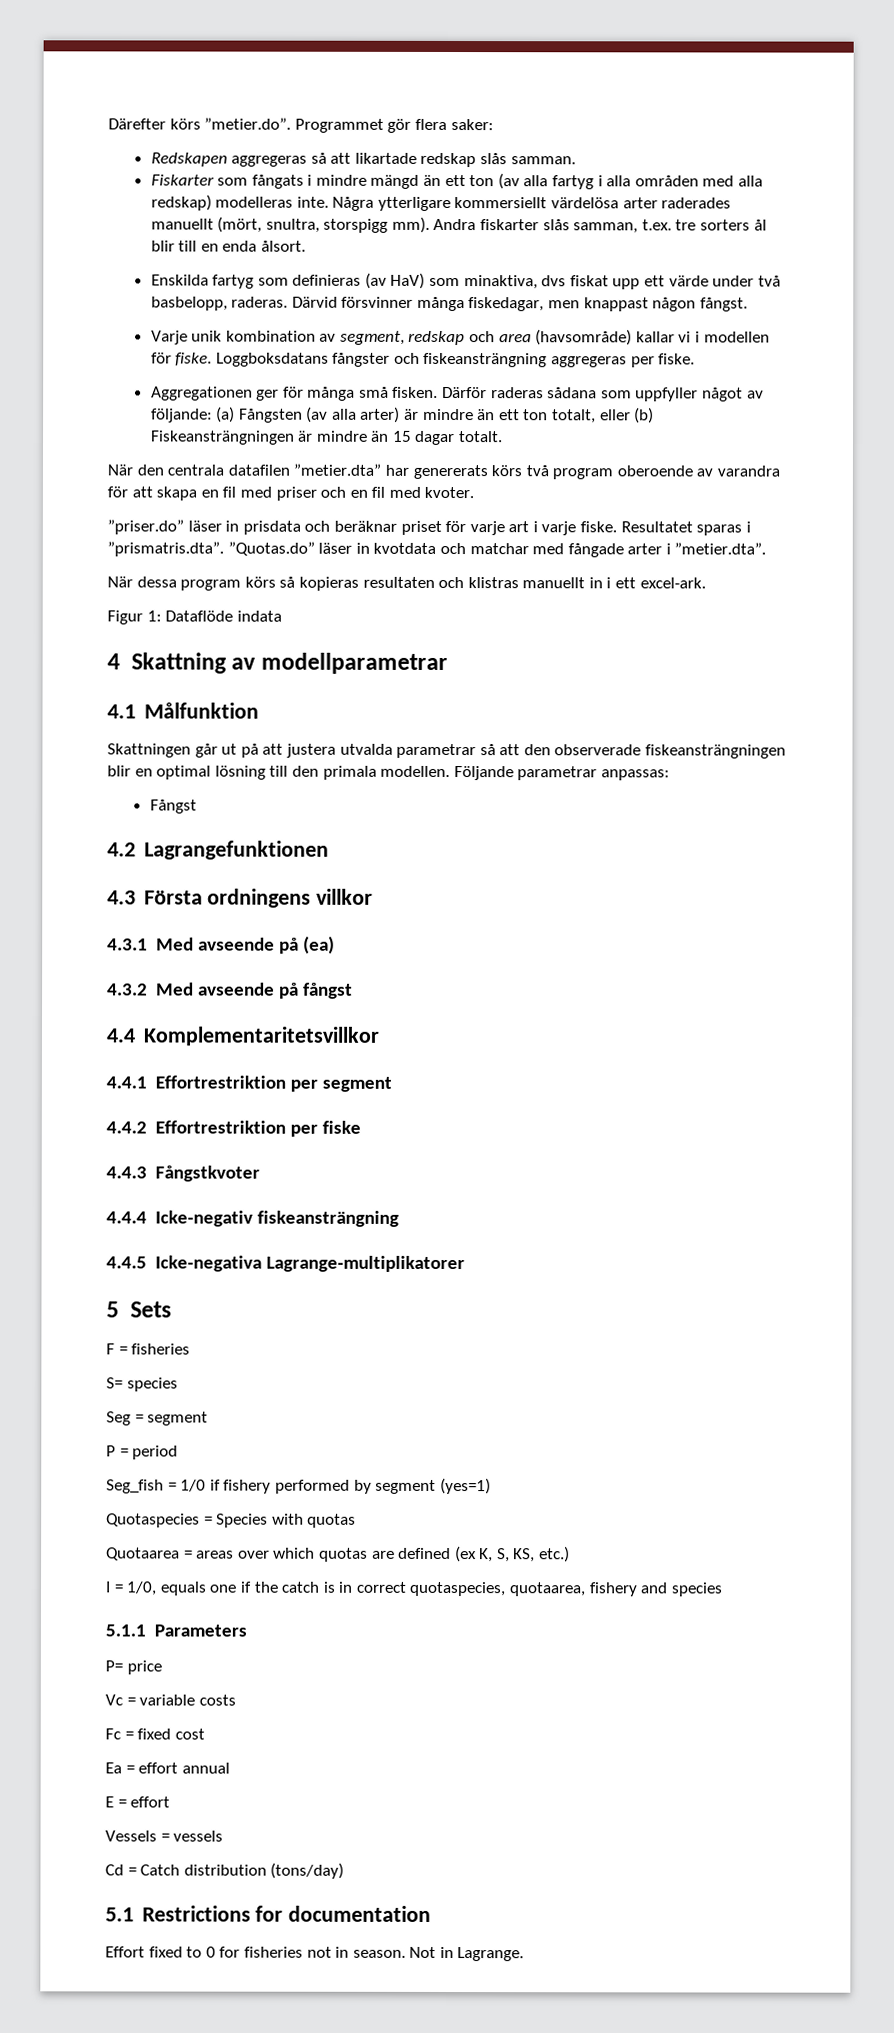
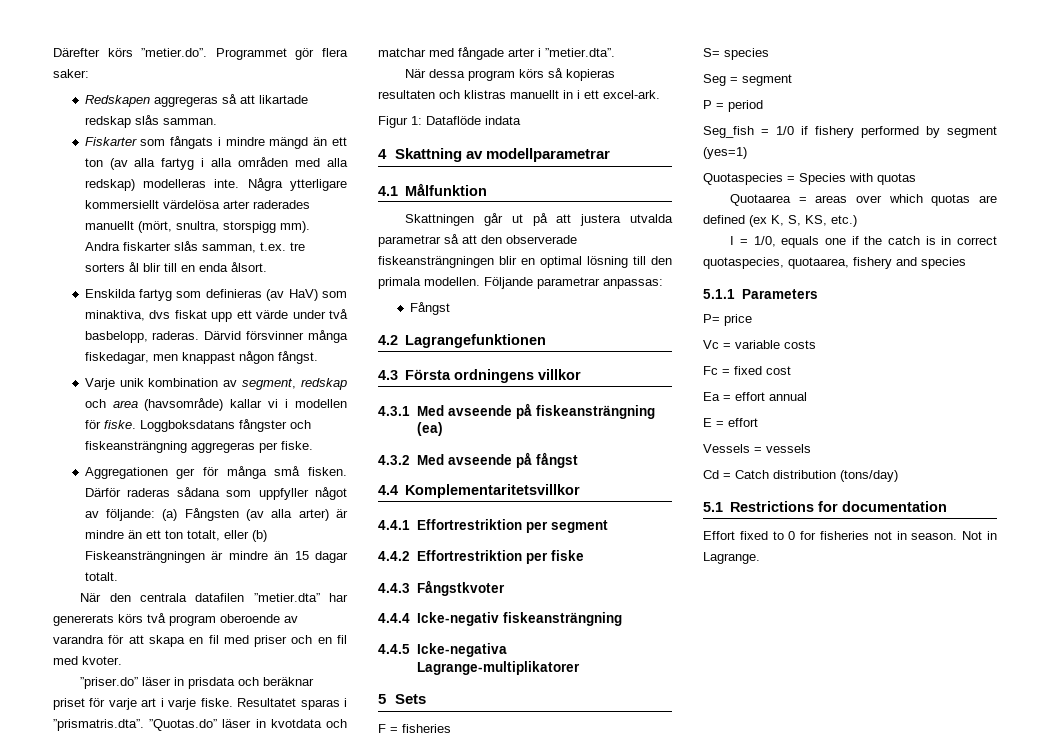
(299, 945) none -> [535,405,655,419] fiskeansträngning

